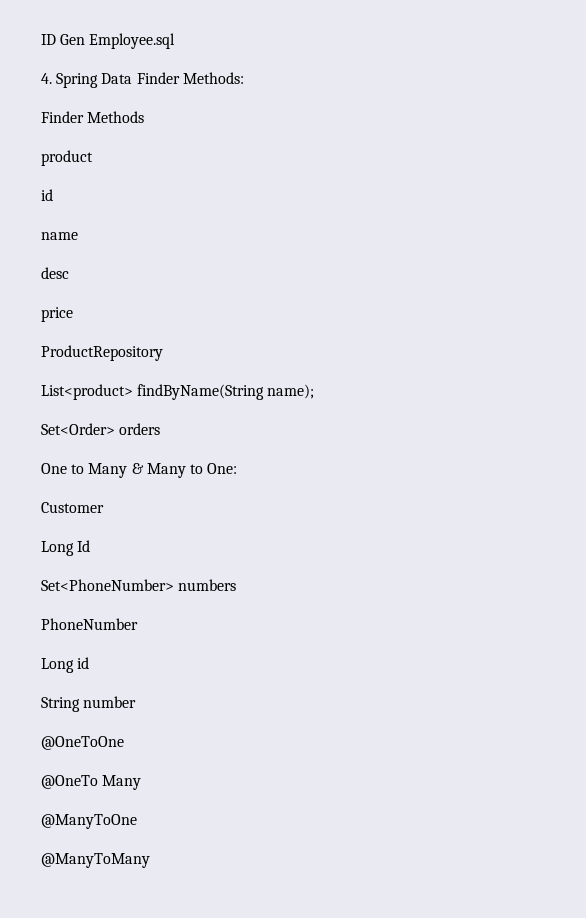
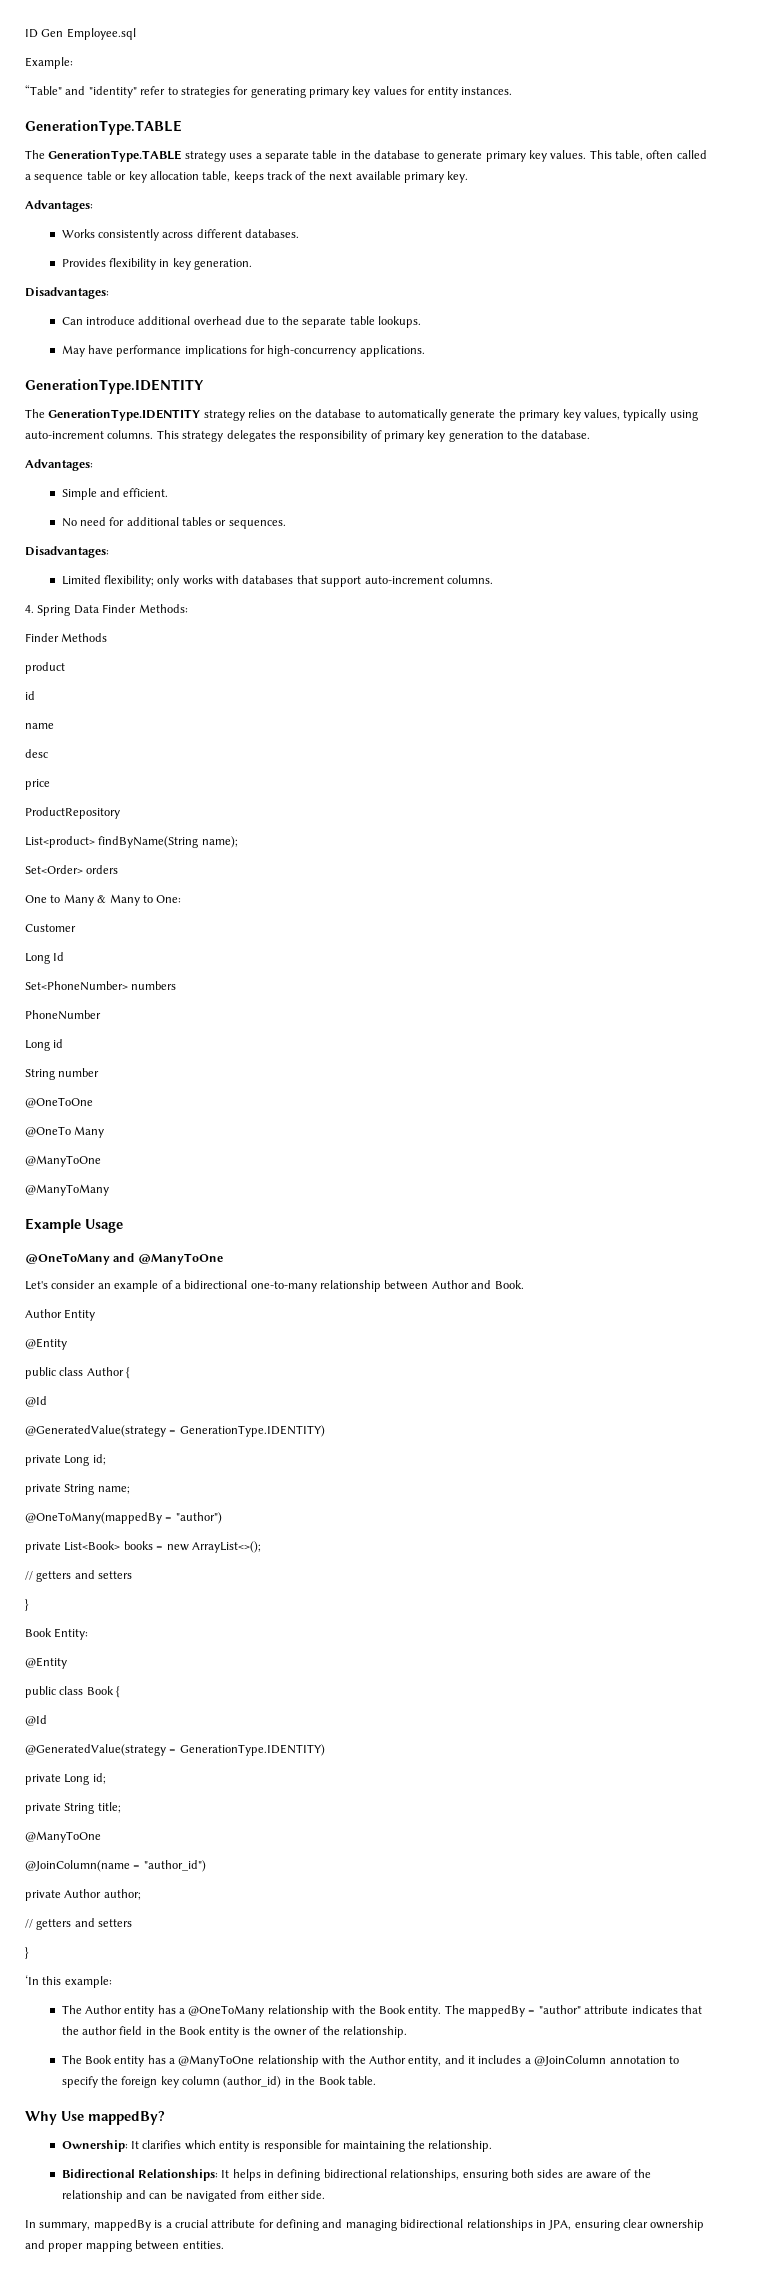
(176, 41) none -> [25,57,73,69] [25,85,512,98] [25,120,182,135] [25,150,707,162] [25,171,469,183] [25,200,93,212] [61,229,300,241] [61,258,253,270] [25,287,109,299] [61,316,421,328] [61,345,425,357] [25,379,204,394] [25,409,698,421] [25,430,590,442] [25,459,93,471] [61,488,169,500] [61,517,286,529] [25,546,109,558] [61,575,493,587] // Example: // “Table" and "identity" refer to strategies for generating primary key values for entity instances. // GenerationType.TABLE // The GenerationType.TABLE strategy uses a separate table in the database to generate primary key values. This table, often called a sequence table or key allocation table, keeps track of the next available primary key. // Advantages: // Works consistently across different databases. // Provides flexibility in key generation. // Disadvantages: // Can introduce additional overhead due to the separate table lookups. // May have performance implications for high-concurrency applications. // GenerationType.IDENTITY // The GenerationType.IDENTITY strategy relies on the database to automatically generate the primary key values, typically using auto-increment columns. This strategy delegates the responsibility of primary key generation to the database. // Advantages: // Simple and efficient. // No need for additional tables or sequences. // Disadvantages: // Limited flexibility; only works with databases that support auto-increment columns.
(150, 860) none -> [25,1218,123,1233] [25,1253,223,1265] [25,1280,524,1292] [25,1309,96,1321] [25,1338,67,1350] [25,1367,131,1379] [25,1396,47,1407] [25,1425,325,1437] [25,1454,106,1466] [25,1484,130,1495] [25,1512,222,1524] [25,1541,261,1553] [25,1570,133,1582] [25,1599,29,1611] [25,1628,89,1640] [25,1657,67,1669] [25,1686,121,1698] [25,1715,47,1726] [25,1744,325,1756] [25,1773,106,1785] [25,1802,121,1814] [25,1831,101,1843] [25,1860,206,1872] [25,1889,141,1901] [25,1918,133,1930] [25,1947,29,1959] [25,1975,112,1988] [61,2005,702,2017] [61,2026,408,2038] [61,2055,679,2067] [61,2076,376,2088] [25,2111,165,2125] [61,2140,493,2152] [61,2169,651,2181] [61,2190,326,2202] [25,2219,705,2231] [25,2240,224,2252] // Example Usage // @OneToMany and @ManyToOne // Let's consider an example of a bidirectional one-to-many relationship between Author and Book. // Author Entity // @Entity // public class Author { // @Id // @GeneratedValue(strategy = GenerationType.IDENTITY) // private Long id; // private String name; // @OneToMany(mappedBy = "author") // private List<Book> books = new ArrayList<>(); // // getters and setters // } // Book Entity: // @Entity // public class Book { // @Id // @GeneratedValue(strategy = GenerationType.IDENTITY) // private Long id; // private String title; // @ManyToOne // @JoinColumn(name = "author_id") // private Author author; // // getters and setters // } // ‘In this example: // The Author entity has a @OneToMany relationship with the Book entity. The mappedBy = "author" attribute indicates that the author field in the Book entity is the owner of the relationship. // The Book entity has a @ManyToOne relationship with the Author entity, and it includes a @JoinColumn annotation to specify the foreign key column (author_id) in the Book table. // Why Use mappedBy? // Ownership: It clarifies which entity is responsible for maintaining the relationship. // Bidirectional Relationships: It helps in defining bidirectional relationships, ensuring both sides are aware of the relationship and can be navigated from either side. // In summary, mappedBy is a crucial attribute for defining and managing bidirectional relationships in JPA, ensuring clear ownership and proper mapping between entities.

